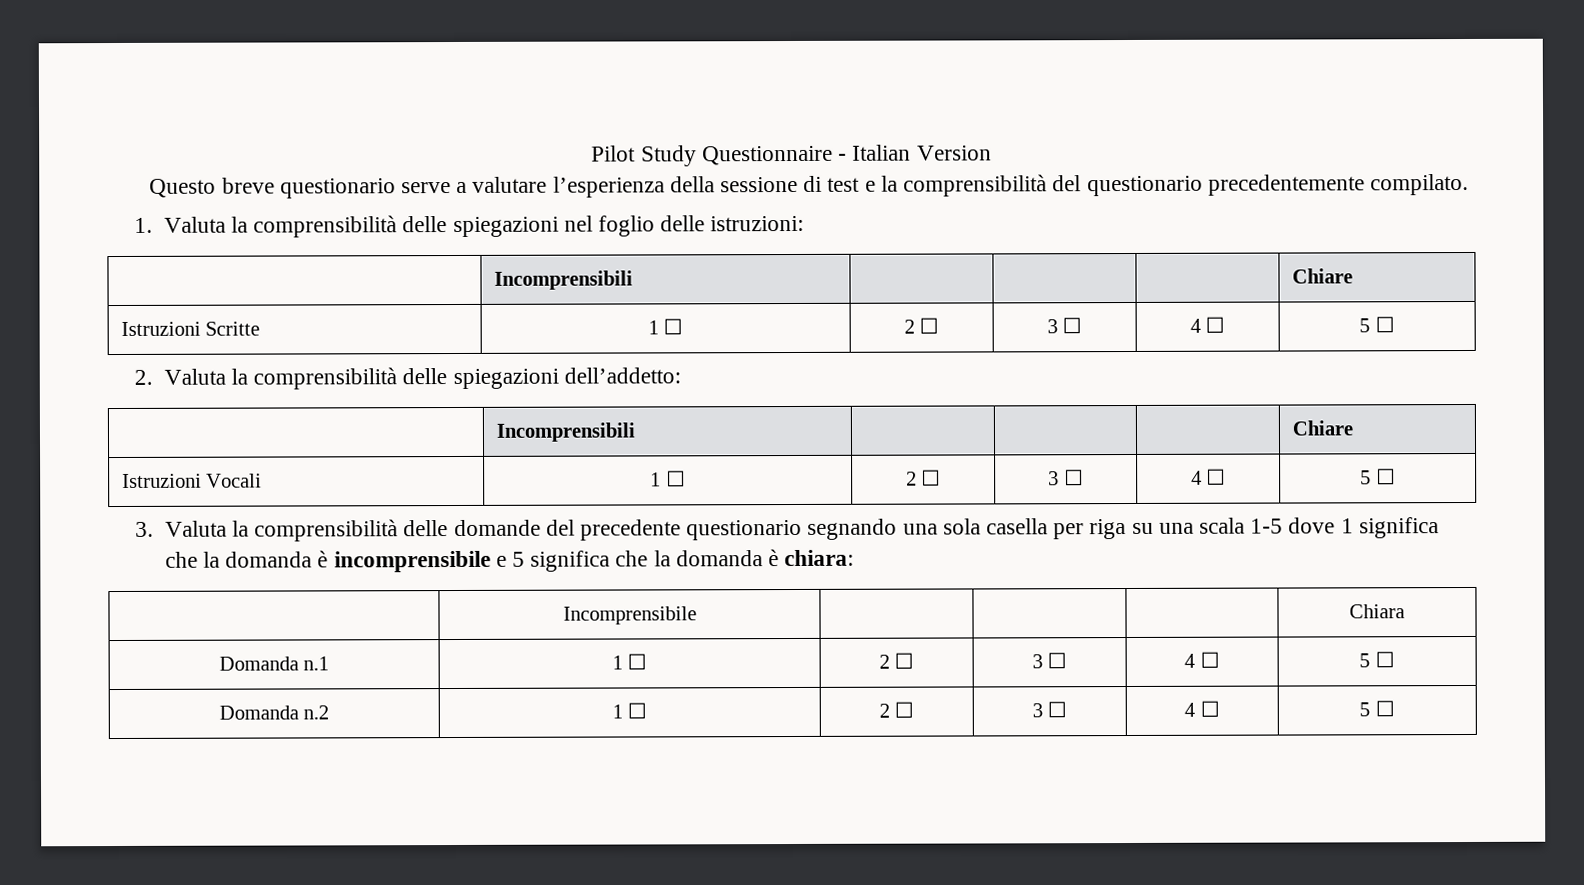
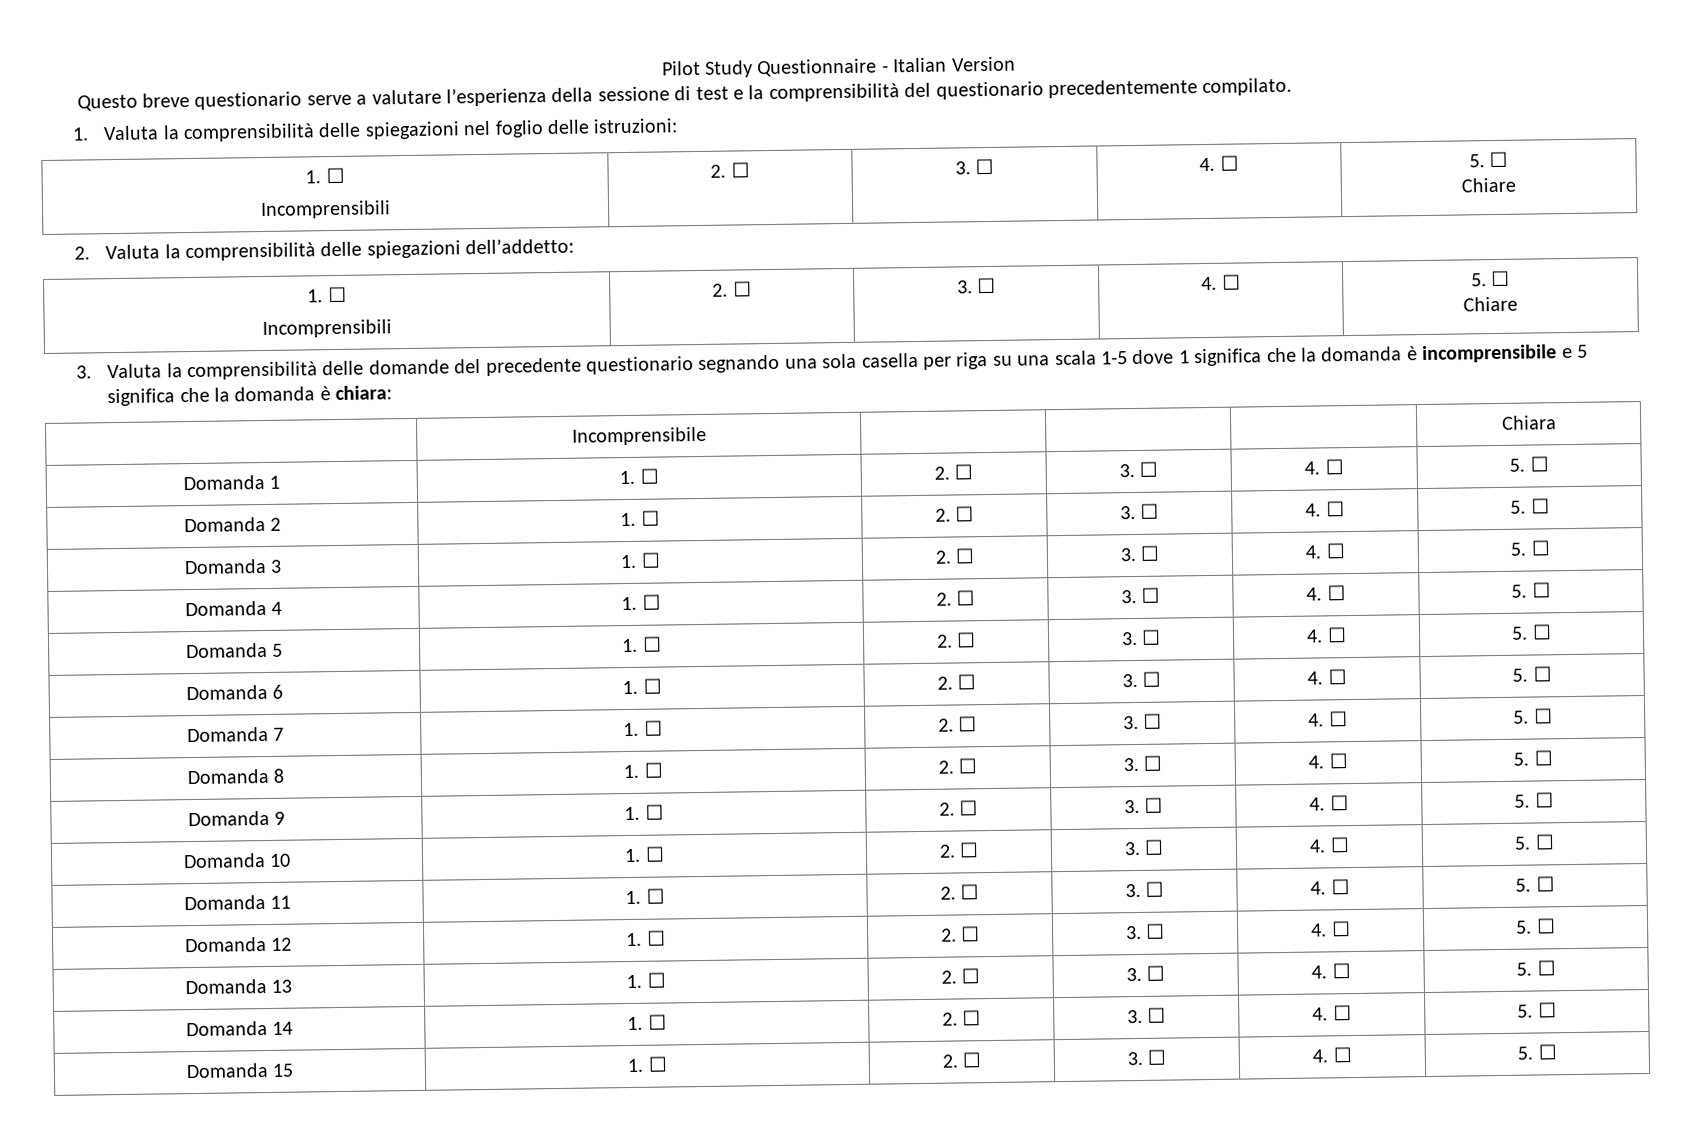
[493,270,633,290] [1291,268,1353,284] [120,321,261,336] [647,318,684,335] [903,317,940,334] [1046,317,1083,334] [1189,316,1226,333] [1359,316,1395,333] | Incomprensibili | | | | Chiare // Istruzioni Scritte | 1 ☐ | 2 ☐ | 3 ☐ | 4 ☐ | 5 ☐ -> [305,167,345,184] [260,200,391,220] [710,162,750,178] [954,158,995,175] [1199,155,1239,172] [1468,151,1509,168] [1461,177,1516,193] 1. ☐ // Incomprensibili | 2. ☐ | 3. ☐ | 4. ☐ | 5. ☐ // Chiare
[495,422,635,442] [1291,420,1353,436] [121,473,263,488] [650,470,686,487] [905,469,942,486] [1048,469,1084,486] [1190,468,1227,485] [1360,468,1396,485] | Incomprensibili | | | | Chiare // Istruzioni Vocali | 1 ☐ | 2 ☐ | 3 ☐ | 4 ☐ | 5 ☐ -> [307,286,347,303] [262,319,392,339] [712,281,752,297] [956,277,997,294] [1201,274,1241,291] [1470,270,1511,287] [1463,296,1518,312] 1. ☐ // Incomprensibili | 2. ☐ | 3. ☐ | 4. ☐ | 5. ☐ // Chiare
[303,656,330,671] [611,653,648,670] [878,652,915,669] [1031,652,1068,669] [1184,651,1220,668] [1359,651,1395,668] [218,705,330,720] [611,702,648,719] [878,701,915,718] [1031,701,1068,718] [1184,700,1220,717] [1359,700,1395,717] n.1 | 1 ☐ | 2 ☐ | 3 ☐ | 4 ☐ | 5 ☐ // Domanda n.2 | 1 ☐ | 2 ☐ | 3 ☐ | 4 ☐ | 5 ☐ -> [269,475,281,489] [619,468,659,485] [933,464,974,480] [1118,461,1159,478] [1304,459,1344,475] [1509,456,1549,472] [183,516,282,533] [620,510,660,527] [934,506,975,522] [1119,503,1160,520] [1305,501,1345,517] [1510,498,1550,514] [183,558,283,575] [620,552,661,569] [934,548,976,564] [1119,545,1160,562] [1305,543,1345,559] [1510,540,1550,556] [184,600,283,617] [621,594,661,611] [935,590,976,606] [1120,587,1161,604] [1306,585,1346,601] [1511,582,1551,598] [185,642,284,659] [622,636,662,653] [935,632,977,648] [1120,629,1162,646] [1306,627,1347,643] [1511,624,1552,640] [185,684,284,701] [622,678,662,695] [936,674,977,690] [1121,671,1162,688] [1307,669,1347,685] [1512,666,1552,682] [186,726,285,743] [623,720,663,737] [937,716,978,732] [1122,713,1163,730] [1308,711,1348,727] [1513,708,1553,724] [186,768,285,785] [623,762,663,779] [937,758,978,774] [1122,755,1163,772] [1308,753,1348,769] [1513,750,1553,766] [187,810,286,827] [624,804,664,821] [938,800,979,816] [1123,797,1164,814] [1309,795,1349,811] [1514,792,1554,808] [182,853,292,869] [624,846,665,863] [938,842,980,858] [1123,839,1165,856] [1309,837,1350,853] [1514,834,1555,850] [183,895,292,911] [625,888,665,905] [939,884,980,900] [1124,881,1165,898] [1310,879,1350,895] [1515,876,1555,892] [184,937,293,953] [626,930,666,947] [940,926,981,942] [1125,923,1166,940] [1311,921,1351,937] [1515,918,1556,934] [184,979,293,995] [626,972,666,989] [940,968,981,984] [1125,965,1166,982] [1311,963,1351,979] [1516,960,1556,976] [185,1021,294,1037] [627,1014,667,1031] [941,1010,982,1026] [1126,1007,1167,1024] [1312,1005,1352,1021] [1517,1002,1557,1018] [185,1063,295,1079] [627,1056,667,1073] [941,1052,982,1068] [1126,1049,1167,1066] [1312,1047,1352,1063] [1517,1044,1557,1060] 1 | 1. ☐ | 2. ☐ | 3. ☐ | 4. ☐ | 5. ☐ // Domanda 2 | 1. ☐ | 2. ☐ | 3. ☐ | 4. ☐ | 5. ☐ // Domanda 3 | 1. ☐ | 2. ☐ | 3. ☐ | 4. ☐ | 5. ☐ // Domanda 4 | 1. ☐ | 2. ☐ | 3. ☐ | 4. ☐ | 5. ☐ // Domanda 5 | 1. ☐ | 2. ☐ | 3. ☐ | 4. ☐ | 5. ☐ // Domanda 6 | 1. ☐ | 2. ☐ | 3. ☐ | 4. ☐ | 5. ☐ // Domanda 7 | 1. ☐ | 2. ☐ | 3. ☐ | 4. ☐ | 5. ☐ // Domanda 8 | 1. ☐ | 2. ☐ | 3. ☐ | 4. ☐ | 5. ☐ // Domanda 9 | 1. ☐ | 2. ☐ | 3. ☐ | 4. ☐ | 5. ☐ // Domanda 10 | 1. ☐ | 2. ☐ | 3. ☐ | 4. ☐ | 5. ☐ // Domanda 11 | 1. ☐ | 2. ☐ | 3. ☐ | 4. ☐ | 5. ☐ // Domanda 12 | 1. ☐ | 2. ☐ | 3. ☐ | 4. ☐ | 5. ☐ // Domanda 13 | 1. ☐ | 2. ☐ | 3. ☐ | 4. ☐ | 5. ☐ // Domanda 14 | 1. ☐ | 2. ☐ | 3. ☐ | 4. ☐ | 5. ☐ // Domanda 15 | 1. ☐ | 2. ☐ | 3. ☐ | 4. ☐ | 5. ☐

